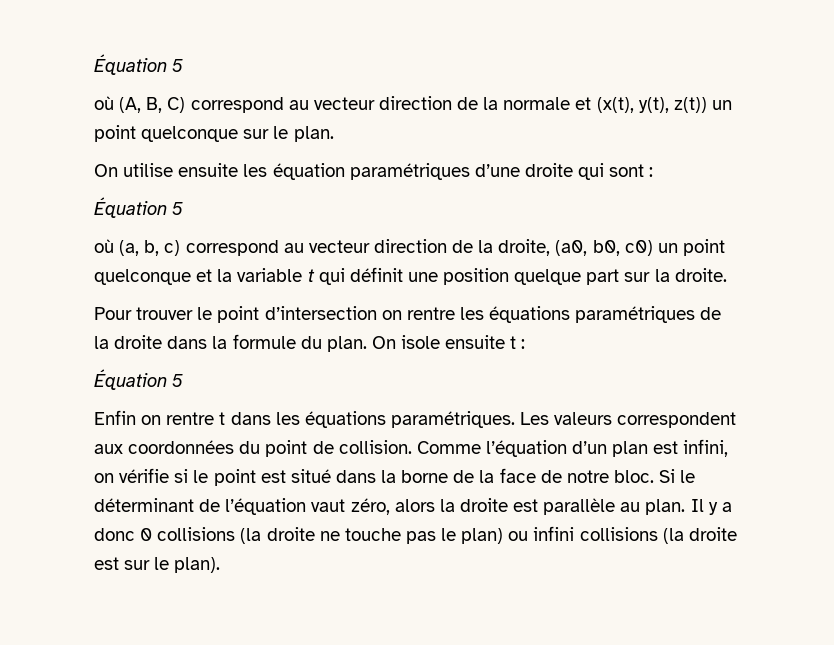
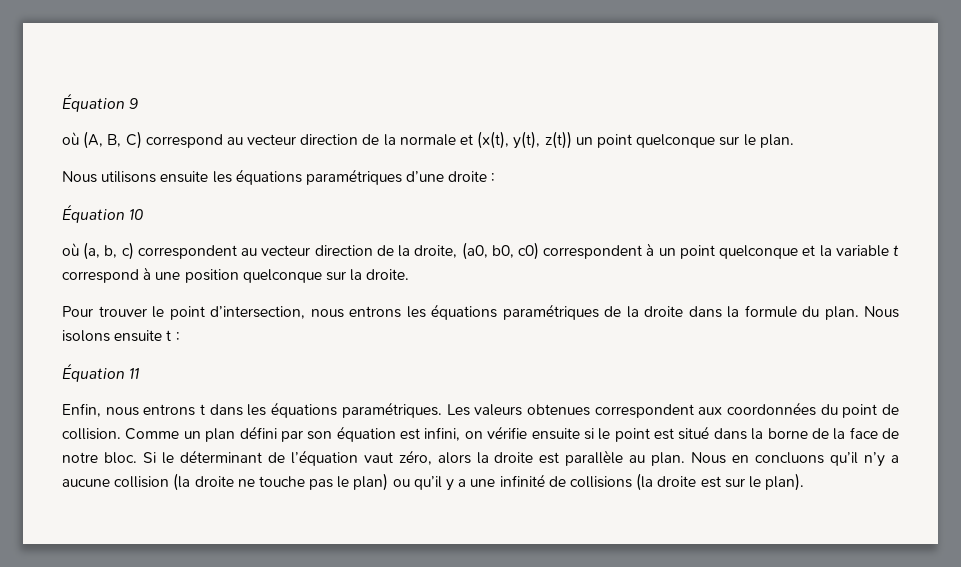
[94,54,184,75] Équation 5 -> [62,93,139,112] Équation 9
[94,163,174,177] On utilise -> [62,171,157,183] Nous utilisons
[272,163,345,180] équation -> [235,169,302,185] équations
[578,163,654,180] [94,197,184,218] qui sont : // Équation 5 -> [491,173,496,182] [62,204,144,223] : // Équation 10
[185,240,279,256] correspond -> [137,245,237,259] correspondent
(653, 248) none -> [543,243,655,259] correspondent à
[318,267,620,285] qui définit une position quelque part -> [62,267,322,283] correspond à une position quelconque
[264,306,455,320] d’intersection on rentre -> [210,306,401,319] d’intersection, nous entrons
[371,335,441,349] On isole -> [864,306,899,318] [62,330,110,342] Nous isolons
[172,374,184,387] [94,410,215,425] 5 // Enfin on rentre -> [129,368,140,379] [62,403,196,417] 11 // Enfin, nous entrons
(613, 418) none -> [526,404,590,416] obtenues
[485,440,649,457] l’équation d’un plan -> [183,426,396,442] un plan défini par son équation
(170, 475) none -> [531,428,580,440] ensuite
[690,499,732,515] [94,527,236,541] Il y a donc 0 collisions -> [691,452,900,467] [62,476,170,488] Nous en concluons qu’il n’y a aucune collision
[533,526,575,541] infini -> [413,474,566,491] qu’il y a une infinité de

